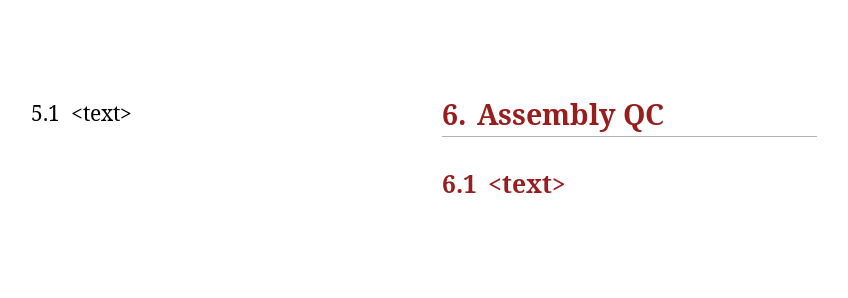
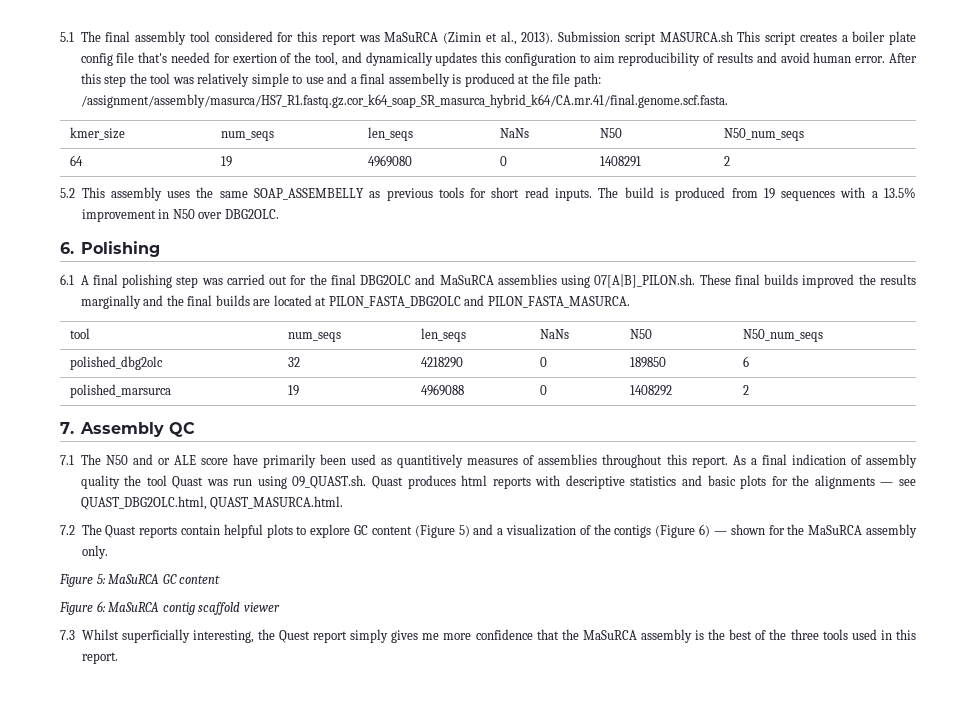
[70,106,132,121] [442,103,665,132] [442,175,566,193] <text> // 6. Assembly QC // 6.1 <text> -> [80,31,916,45] [80,52,918,66] [80,73,601,87] [80,94,728,108] [70,127,126,140] [221,131,275,141] [368,127,414,141] [500,128,530,138] [600,128,623,138] [724,128,805,141] [70,155,84,166] [221,156,233,167] [368,155,413,167] [500,156,508,166] [600,156,642,167] [724,156,731,166] [60,187,916,201] [81,209,279,222] [60,241,160,257] [60,274,917,288] [80,295,630,309] [70,328,91,339] [288,332,342,342] [421,328,467,342] [540,329,570,339] [630,329,653,339] [743,329,824,342] [70,356,164,370] [288,357,301,367] [421,357,464,368] [540,357,548,367] [630,357,667,368] [743,356,750,367] [70,384,172,398] [288,385,300,396] [421,384,465,396] [540,385,548,395] [630,385,673,396] [743,385,750,395] [60,422,195,437] [60,454,918,468] [80,475,917,489] [80,496,344,510] [60,524,918,538] [81,545,108,559] [59,574,221,587] [59,601,280,615] [60,629,916,643] [81,652,118,664] The final assembly tool considered for this report was MaSuRCA (Zimin et al., 2013). Submission script MASURCA.sh This script creates a boiler plate config file that's needed for exertion of the tool, and dynamically updates this configuration to aim reproducibility of results and avoid human error. After this step the tool was relatively simple to use and a final assembelly is produced at the file path: /assignment/assembly/masurca/HS7_R1.fastq.gz.cor_k64_soap_SR_masurca_hybrid_k64/CA.mr.41/final.genome.scf.fasta. // kmer_size | num_seqs | len_seqs | NaNs | N50 | N50_num_seqs // 64 | 19 | 4969080 | 0 | 1408291 | 2 // 5.2 This assembly uses the same SOAP_ASSEMBELLY as previous tools for short read inputs. The build is produced from 19 sequences with a 13.5% improvement in N50 over DBG2OLC. // 6. Polishing // 6.1 A final polishing step was carried out for the final DBG2OLC and MaSuRCA assemblies using 07[A|B]_PILON.sh. These final builds improved the results marginally and the final builds are located at PILON_FASTA_DBG2OLC and PILON_FASTA_MASURCA. // tool | num_seqs | len_seqs | NaNs | N50 | N50_num_seqs // polished_dbg2olc | 32 | 4218290 | 0 | 189850 | 6 // polished_marsurca | 19 | 4969088 | 0 | 1408292 | 2 // 7. Assembly QC // 7.1 The N50 and or ALE score have primarily been used as quantitively measures of assemblies throughout this report. As a final indication of assembly quality the tool Quast was run using 09_QUAST.sh. Quast produces html reports with descriptive statistics and basic plots for the alignments — see QUAST_DBG2OLC.html, QUAST_MASURCA.html. // 7.2 The Quast reports contain helpful plots to explore GC content (Figure 5) and a visualization of the contigs (Figure 6) — shown for the MaSuRCA assembly only. // Figure 5: MaSuRCA GC content // Figure 6: MaSuRCA contig scaffold viewer // 7.3 Whilst superficially interesting, the Quest report simply gives me more confidence that the MaSuRCA assembly is the best of the three tools used in this report.

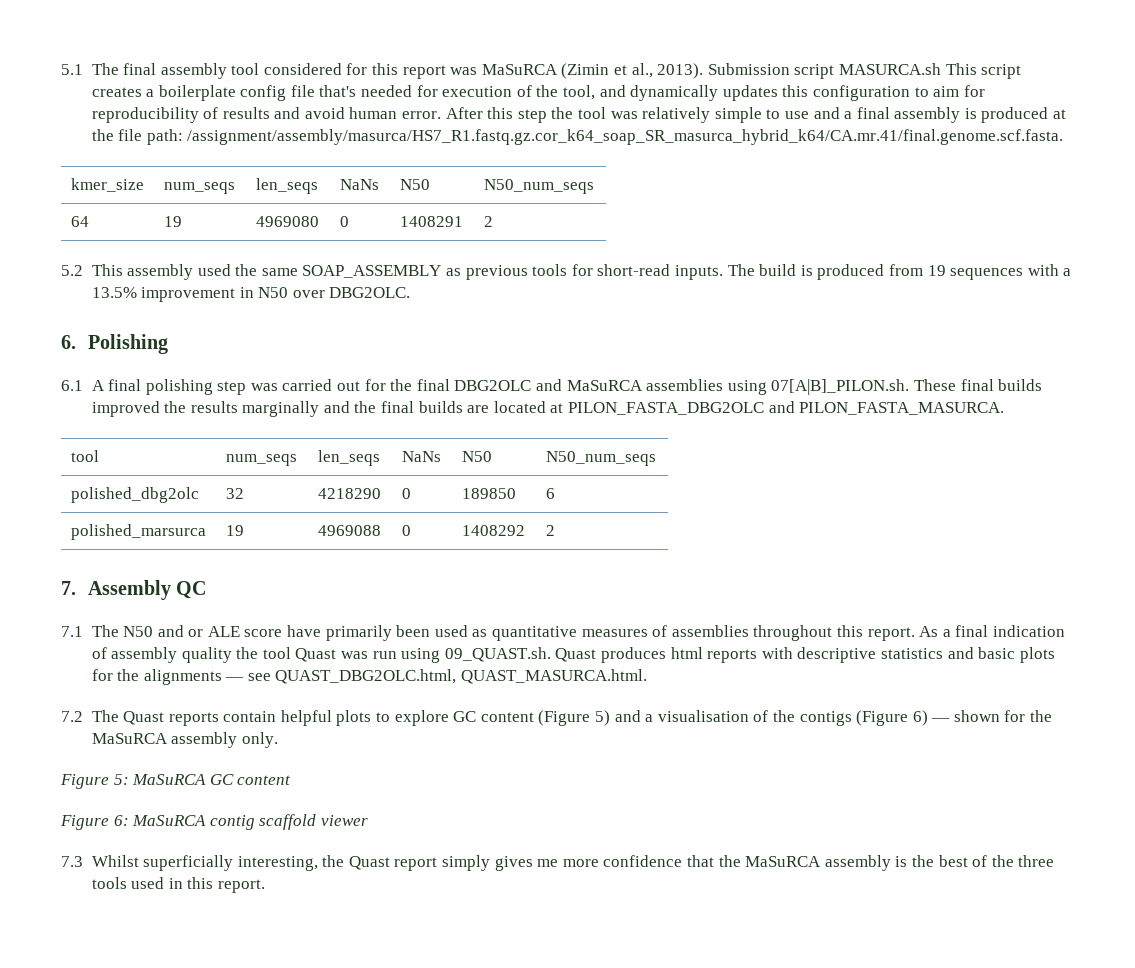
[852,31,916,45] boiler plate -> [158,85,236,101] boilerplate
[232,53,277,63] exertion -> [442,86,513,97] execution
(615, 58) none -> [963,85,985,97] for
[388,73,450,87] assembelly -> [894,107,961,123] assembly
[167,191,191,198] uses -> [197,264,231,276] used
[253,188,364,200] SOAP_ASSEMBELLY -> [302,265,442,278] SOAP_ASSEMBLY
[491,187,549,198] short read -> [597,264,671,276] short-read
[397,454,464,468] quantitively -> [491,626,577,641] quantitative
[505,524,576,536] visualization -> [657,710,749,722] visualisation
[278,630,310,643] Quest -> [348,856,390,870] Quast

